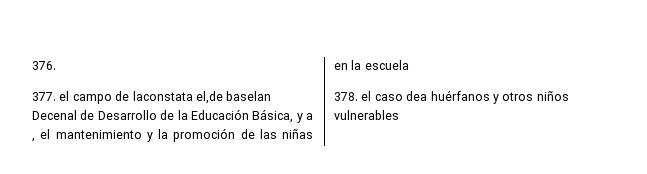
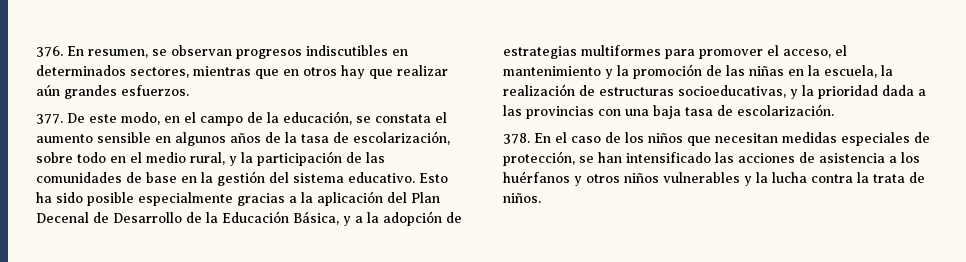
[32,91,272,104] // 377. el campo de laconstata el,de baselan -> [67,45,408,59] [36,65,448,79] [36,85,189,99] [36,111,447,126] [36,131,450,146] [36,151,385,166] [36,171,448,186] [36,191,440,206] En resumen, se observan progresos indiscutibles en determinados sectores, mientras que en otros hay que realizar aún grandes esfuerzos. // 377. De este modo, en el campo de la educación, se constata el aumento sensible en algunos años de la tasa de escolarización, sobre todo en el medio rural, y la participación de las comunidades de base en la gestión del sistema educativo. Esto ha sido posible especialmente gracias a la aplicación del Plan
[32,138,35,142] , -> [367,211,462,226] [503,45,831,59] la adopción de estrategias multiformes para promover el acceso,
[364,60,409,70] escuela -> [824,65,893,78] [503,84,926,99] [503,104,834,119] escuela, la realización de estructuras socioeducativas, y la prioridad dada a las provincias con una baja tasa de escolarización.
(358, 96) none -> [534,133,551,143] En
[406,91,428,101] dea -> [605,132,930,146] [503,151,920,166] de los niños que necesitan medidas especiales de protección, se han intensificado las acciones de asistencia a los
(399, 115) none -> [744,172,925,186] [503,193,541,203] y la lucha contra la trata de niños.

